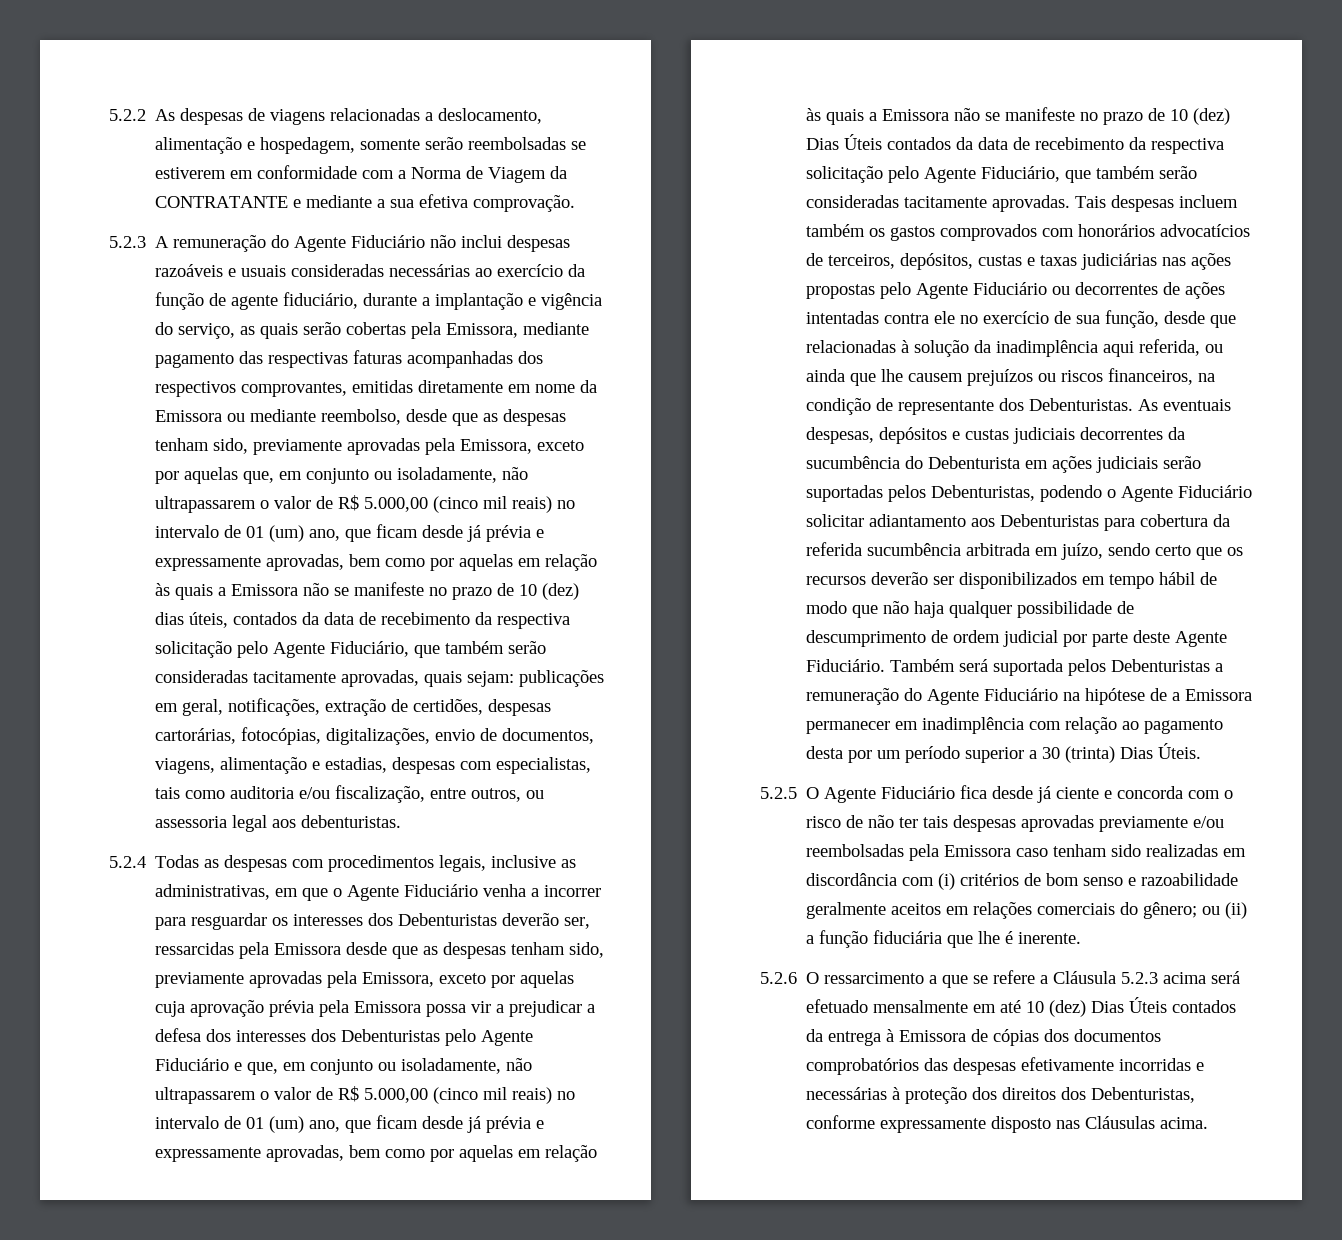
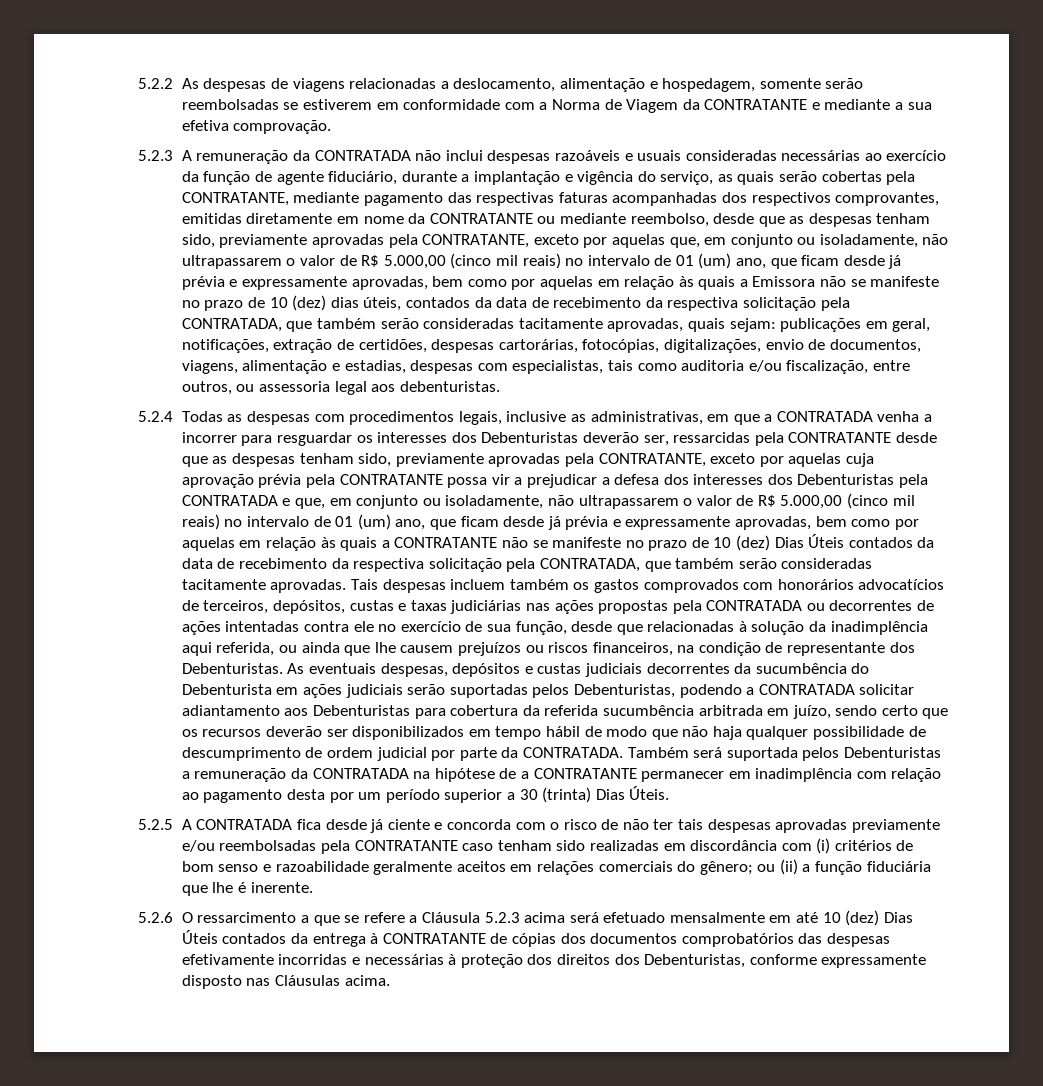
[271,235,426,252] do Agente Fiduciário -> [292,150,411,161] da CONTRATADA
[446,323,519,338] Emissora, -> [181,192,289,206] CONTRATANTE,
[155,410,223,422] Emissora -> [429,213,533,224] CONTRATANTE
[460,439,533,454] Emissora, -> [422,234,530,248] CONTRATANTE,
[237,641,410,658] pelo Agente Fiduciário, -> [820,297,850,311] [181,318,282,332] pela CONTRATADA,
[333,884,479,901] o Agente Fiduciário -> [764,411,873,422] a CONTRATADA
[274,942,605,959] [155,971,435,988] Emissora desde que as despesas tenham sido, previamente aprovadas pela Emissora, -> [788,432,937,443] [181,453,706,467] CONTRATANTE desde que as despesas tenham sido, previamente aprovadas pela CONTRATANTE,
[354,1001,422,1013] Emissora -> [339,474,443,485] CONTRATANTE
[445,1029,534,1046] [155,1058,230,1071] pelo Agente Fiduciário -> [899,474,929,488] [181,495,278,506] pela CONTRATADA
[882,109,950,121] Emissora -> [394,537,498,548] CONTRATANTE
[888,166,1061,183] pelo Agente Fiduciário, -> [506,558,640,572] pela CONTRATADA,
[880,282,1048,299] pelo Agente Fiduciário -> [672,600,803,614] pela CONTRATADA
[1107,485,1253,502] o Agente Fiduciário -> [746,684,855,695] a CONTRATADA
[1133,630,1228,647] [806,659,886,672] deste Agente Fiduciário. -> [501,747,623,758] da CONTRATADA.
[904,688,1059,705] do Agente Fiduciário -> [290,768,409,779] da CONTRATADA
[1185,689,1253,701] Emissora -> [533,768,637,779] CONTRATANTE
[806,786,956,803] O Agente Fiduciário -> [181,819,293,830] A CONTRATADA
[944,845,1012,857] Emissora -> [354,840,458,851] CONTRATANTE
[899,1030,967,1042] Emissora -> [382,933,486,944] CONTRATANTE

